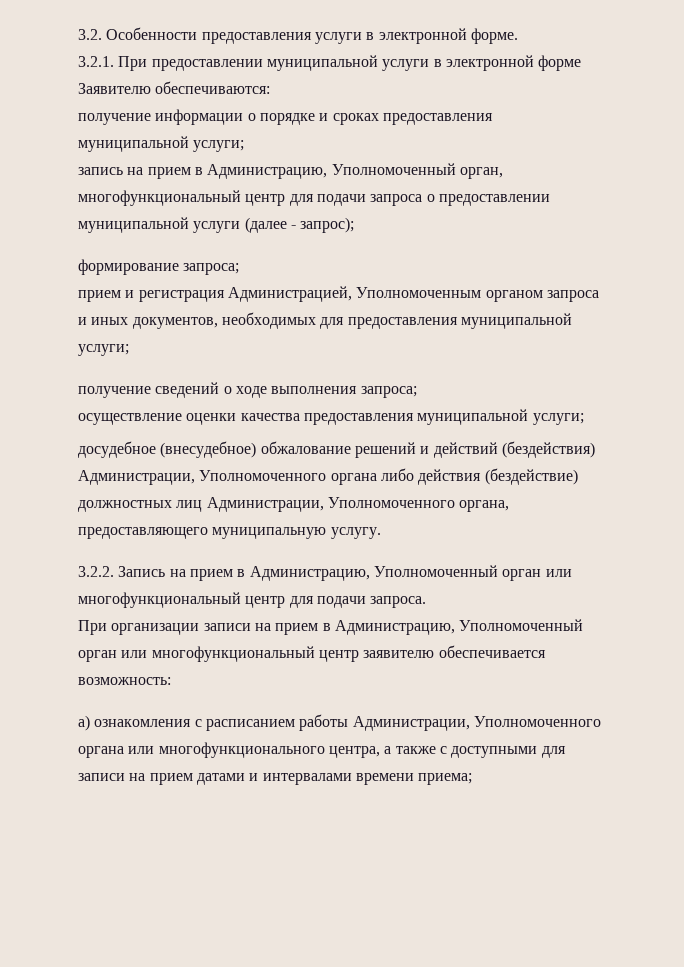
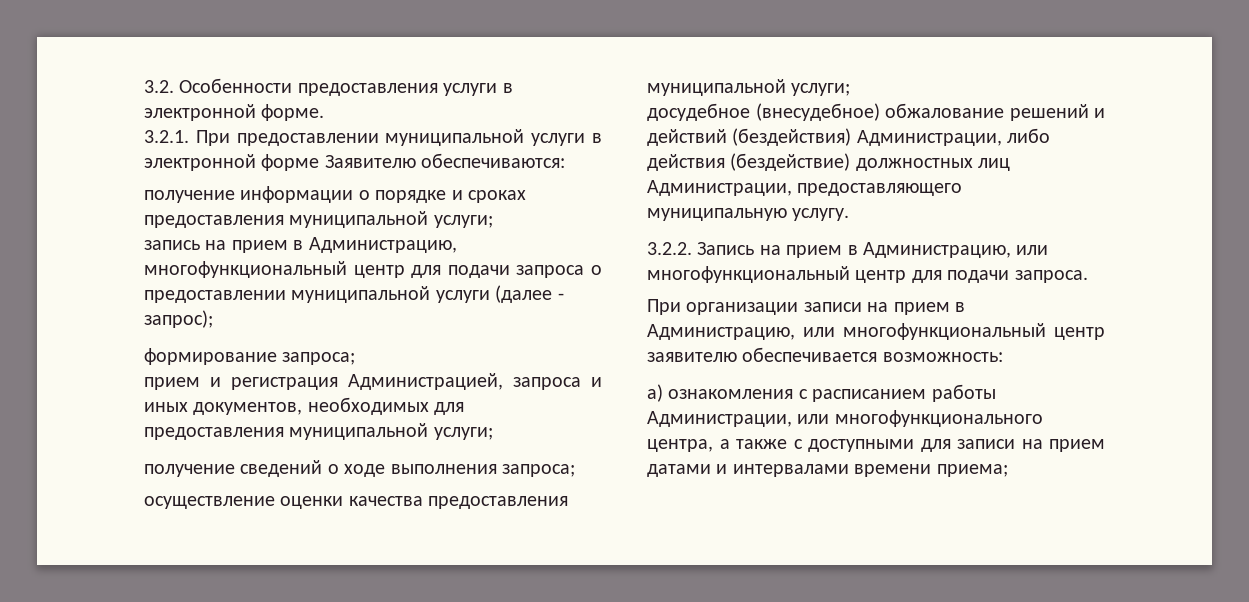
[331,163,503,179] Уполномоченный орган, -> (457, 245) none
[356,287,543,302] Уполномоченным органом -> (503, 381) none
[199,470,377,485] Уполномоченного органа -> (1002, 138) none
[327,497,510,512] Уполномоченного органа, -> (792, 188) none
[373,565,542,581] Уполномоченный орган -> (1011, 250) none
[459,619,584,631] [78,650,117,662] Уполномоченный орган -> (795, 332) none
[473,716,601,727] [78,746,124,758] Уполномоченного органа -> (792, 419) none

